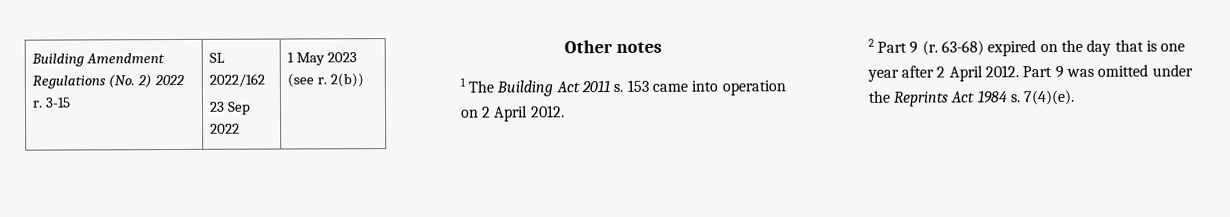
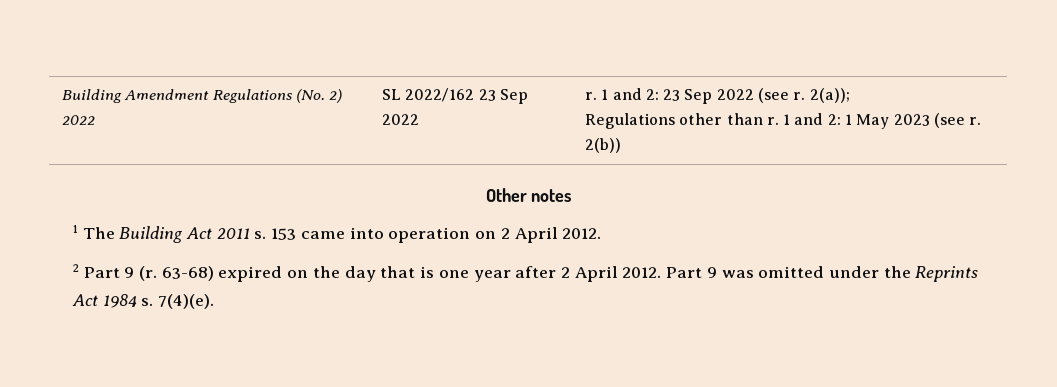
[32,97,71,108] r. 3-15 -> (95, 120) none
(266, 80) // -> (475, 95) none
(241, 128) none -> [584,88,850,104] [584,113,841,129] r. 1 and 2: 23 Sep 2022 (see r. 2(a)); // Regulations other than r. 1 and 2:

